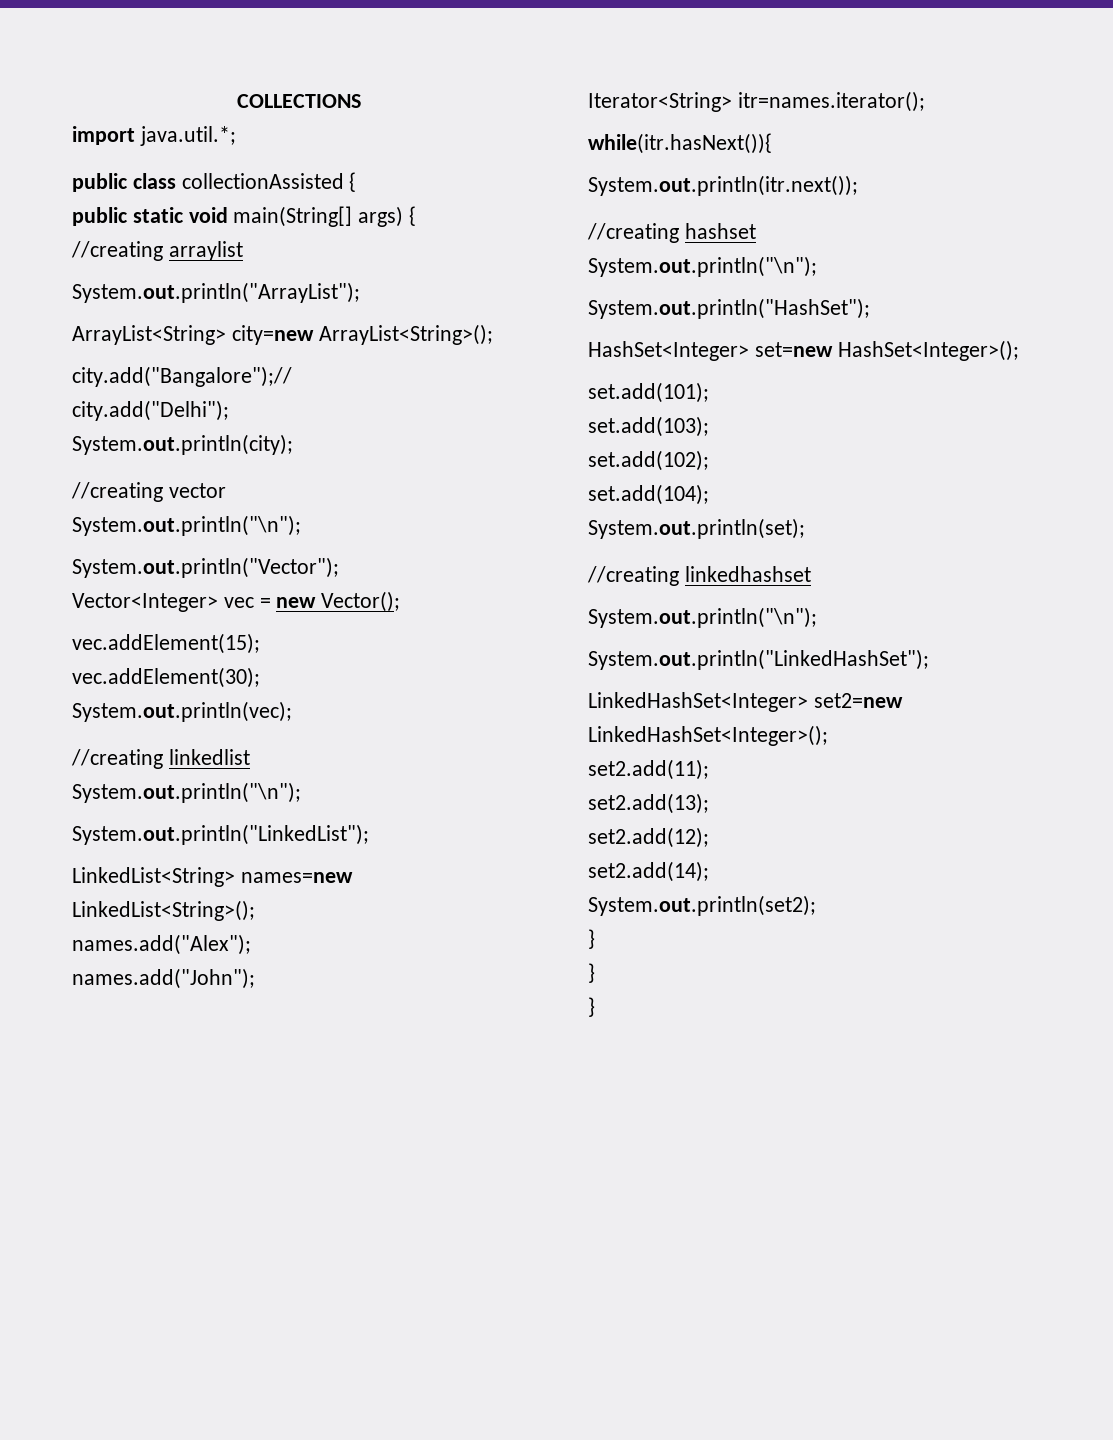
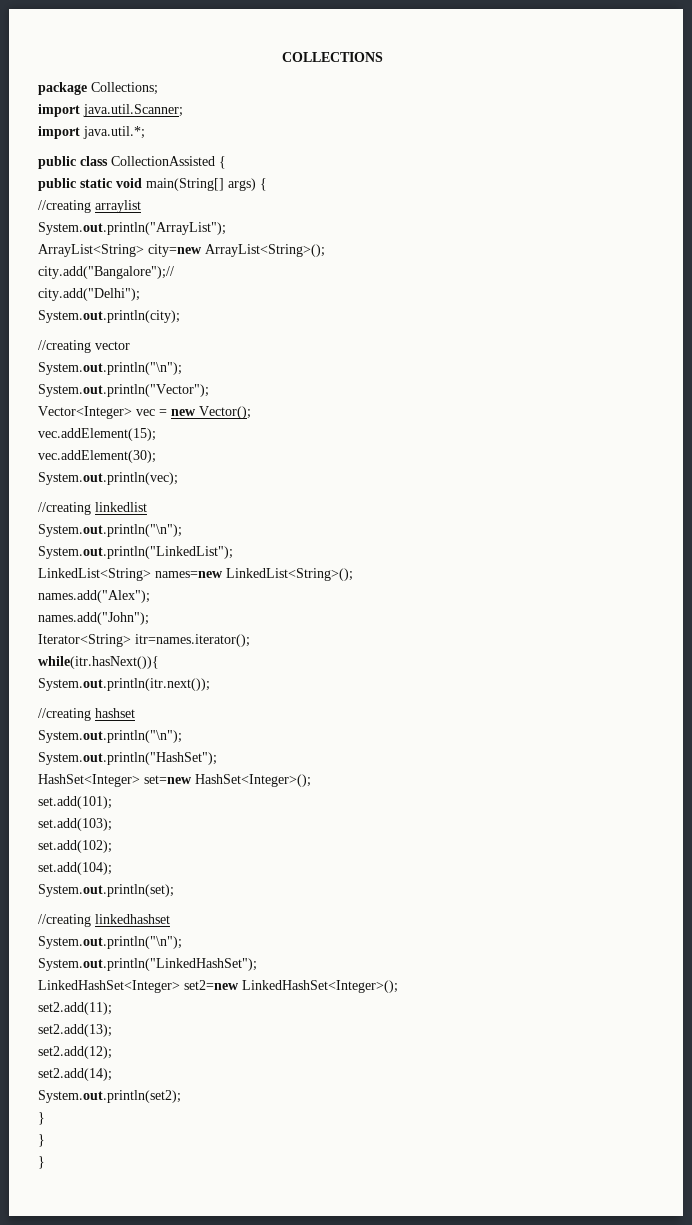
(361, 101) none -> [38,82,158,95] [38,104,183,117] // package Collections; // import java.util.Scanner;
[181,173,344,189] collectionAssisted -> [111,156,215,166] CollectionAssisted

